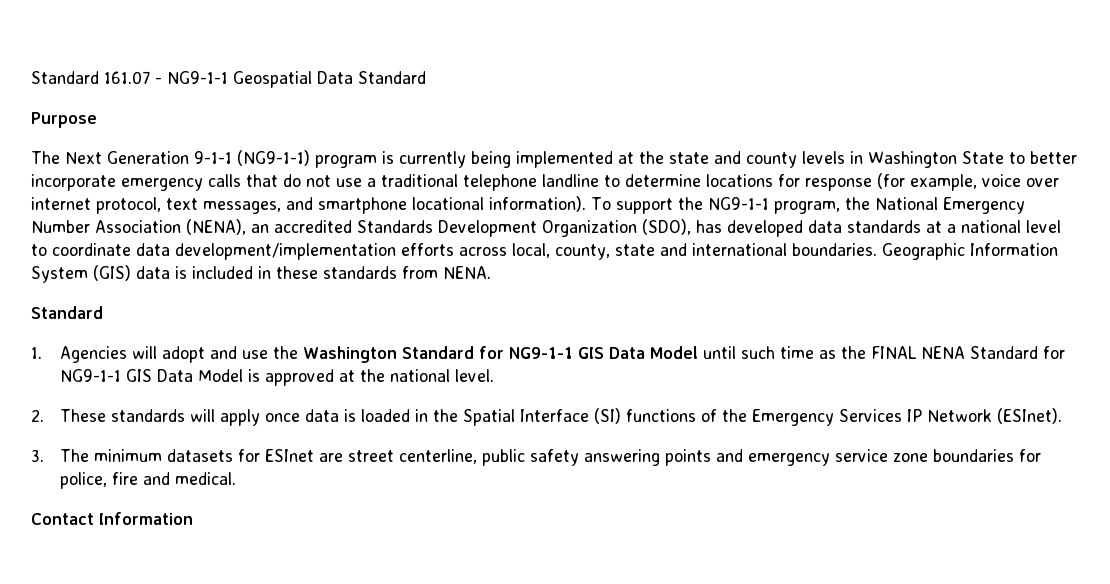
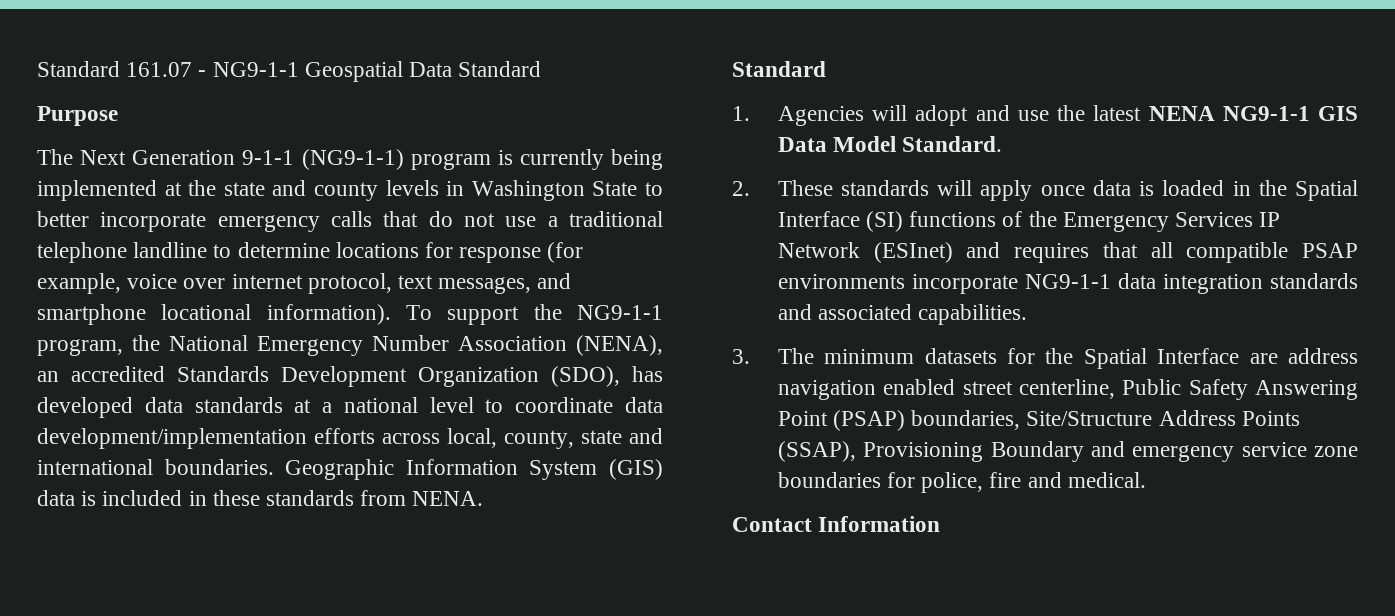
[302,346,1065,363] [59,369,494,386] Washington Standard for NG9-1-1 GIS Data Model until such time as the FINAL NENA Standard for NG9-1-1 GIS Data Model is approved at the national level. -> [1093,105,1358,121] [777,136,1003,152] latest NENA NG9-1-1 GIS Data Model Standard.
[996,408,1062,424] (ESInet). -> [873,242,1358,263] [777,273,1358,294] [777,304,1028,325] (ESInet) and requires that all compatible PSAP environments incorporate NG9-1-1 data integration standards and associated capabilities.
[264,449,711,466] ESInet are street centerline, public safety answering points -> [1045,348,1358,369] [777,379,1358,400] [777,410,1300,431] [777,441,1084,462] the Spatial Interface are address navigation enabled street centerline, Public Safety Answering Point (PSAP) boundaries, Site/Structure Address Points (SSAP), Provisioning Boundary

